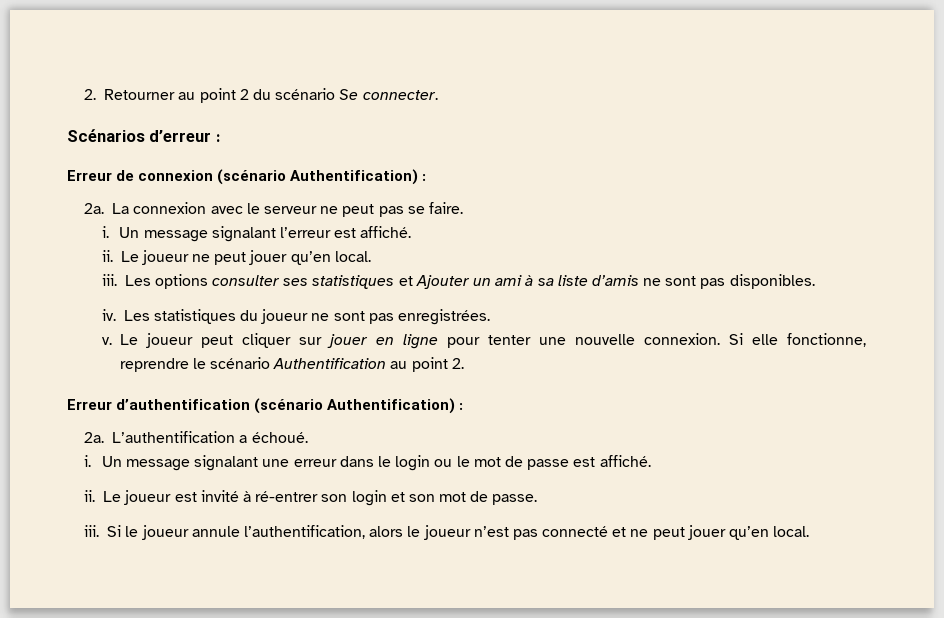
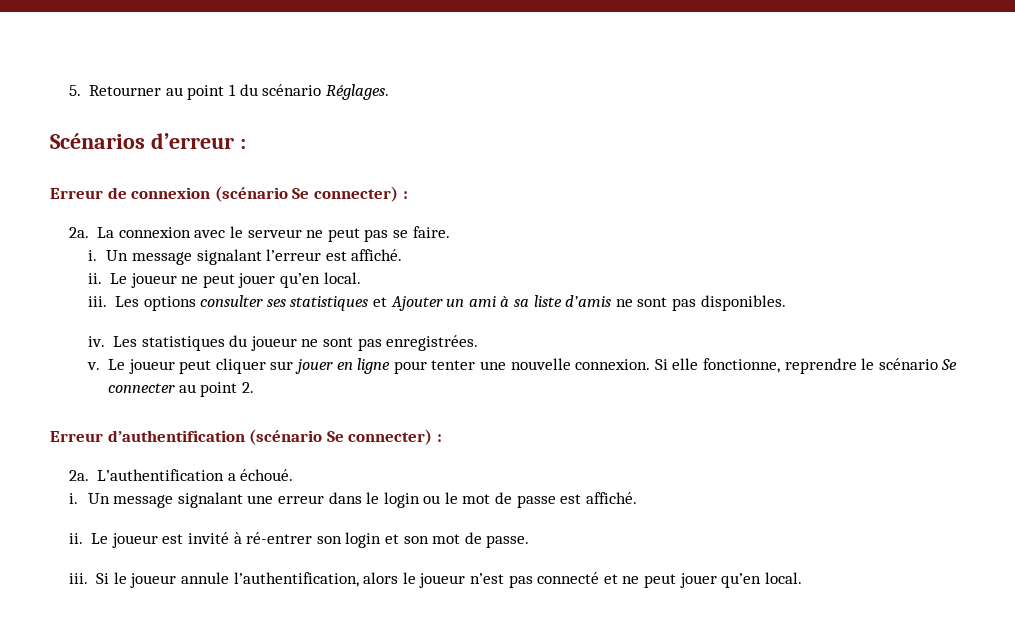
[84,89,97,100] 2. -> [68,85,81,96] 5.
[239,89,249,100] 2 -> [229,84,237,96] 1
[339,89,438,100] Se connecter. -> [325,84,389,100] Réglages.
[290,169,419,185] Authentification) -> [292,186,398,202] Se connecter)
[273,358,387,369] Authentification -> [941,359,958,370] [108,383,176,393] Se connecter
[327,398,456,414] Authentification) -> [326,429,433,445] Se connecter)

